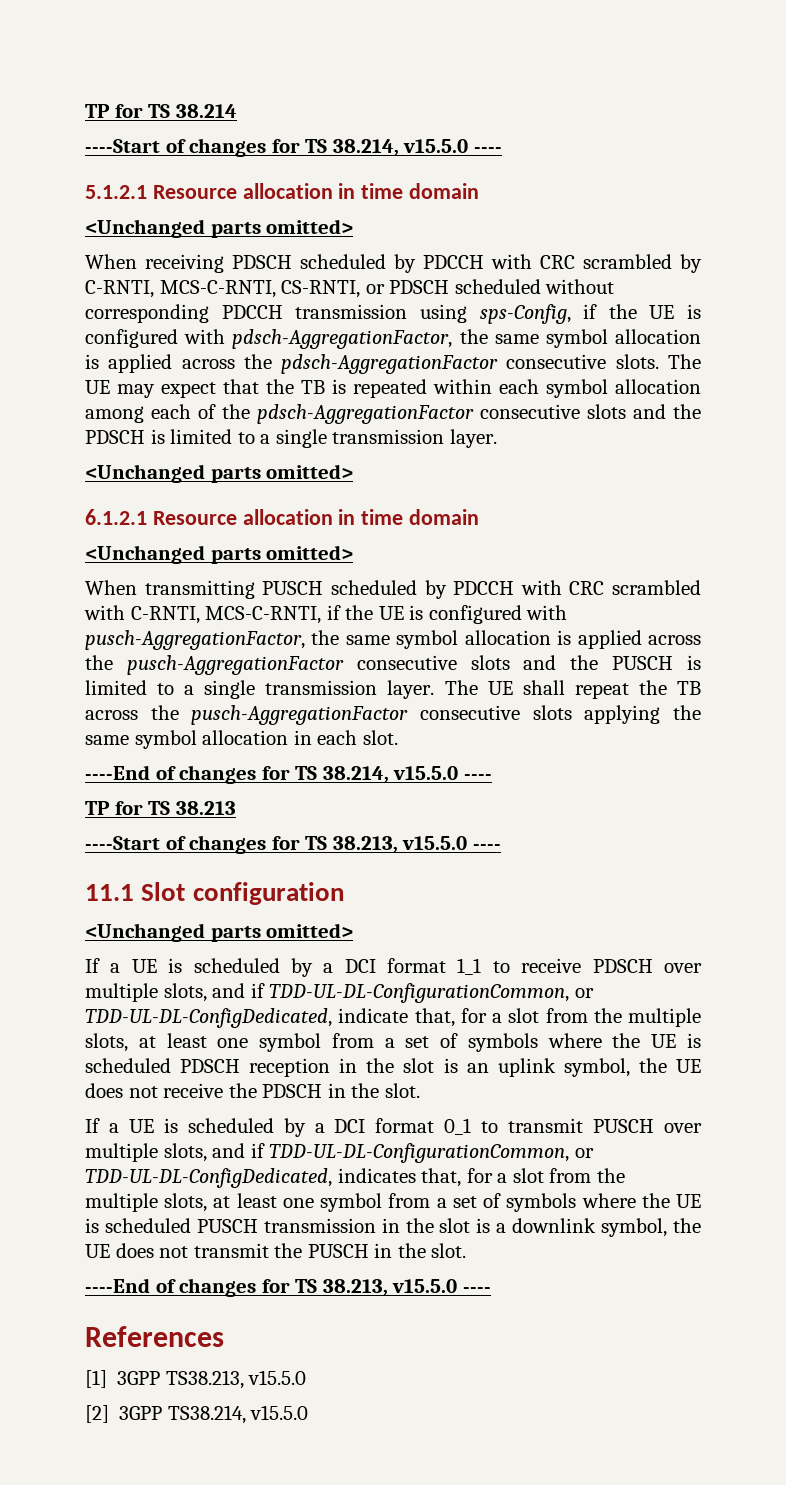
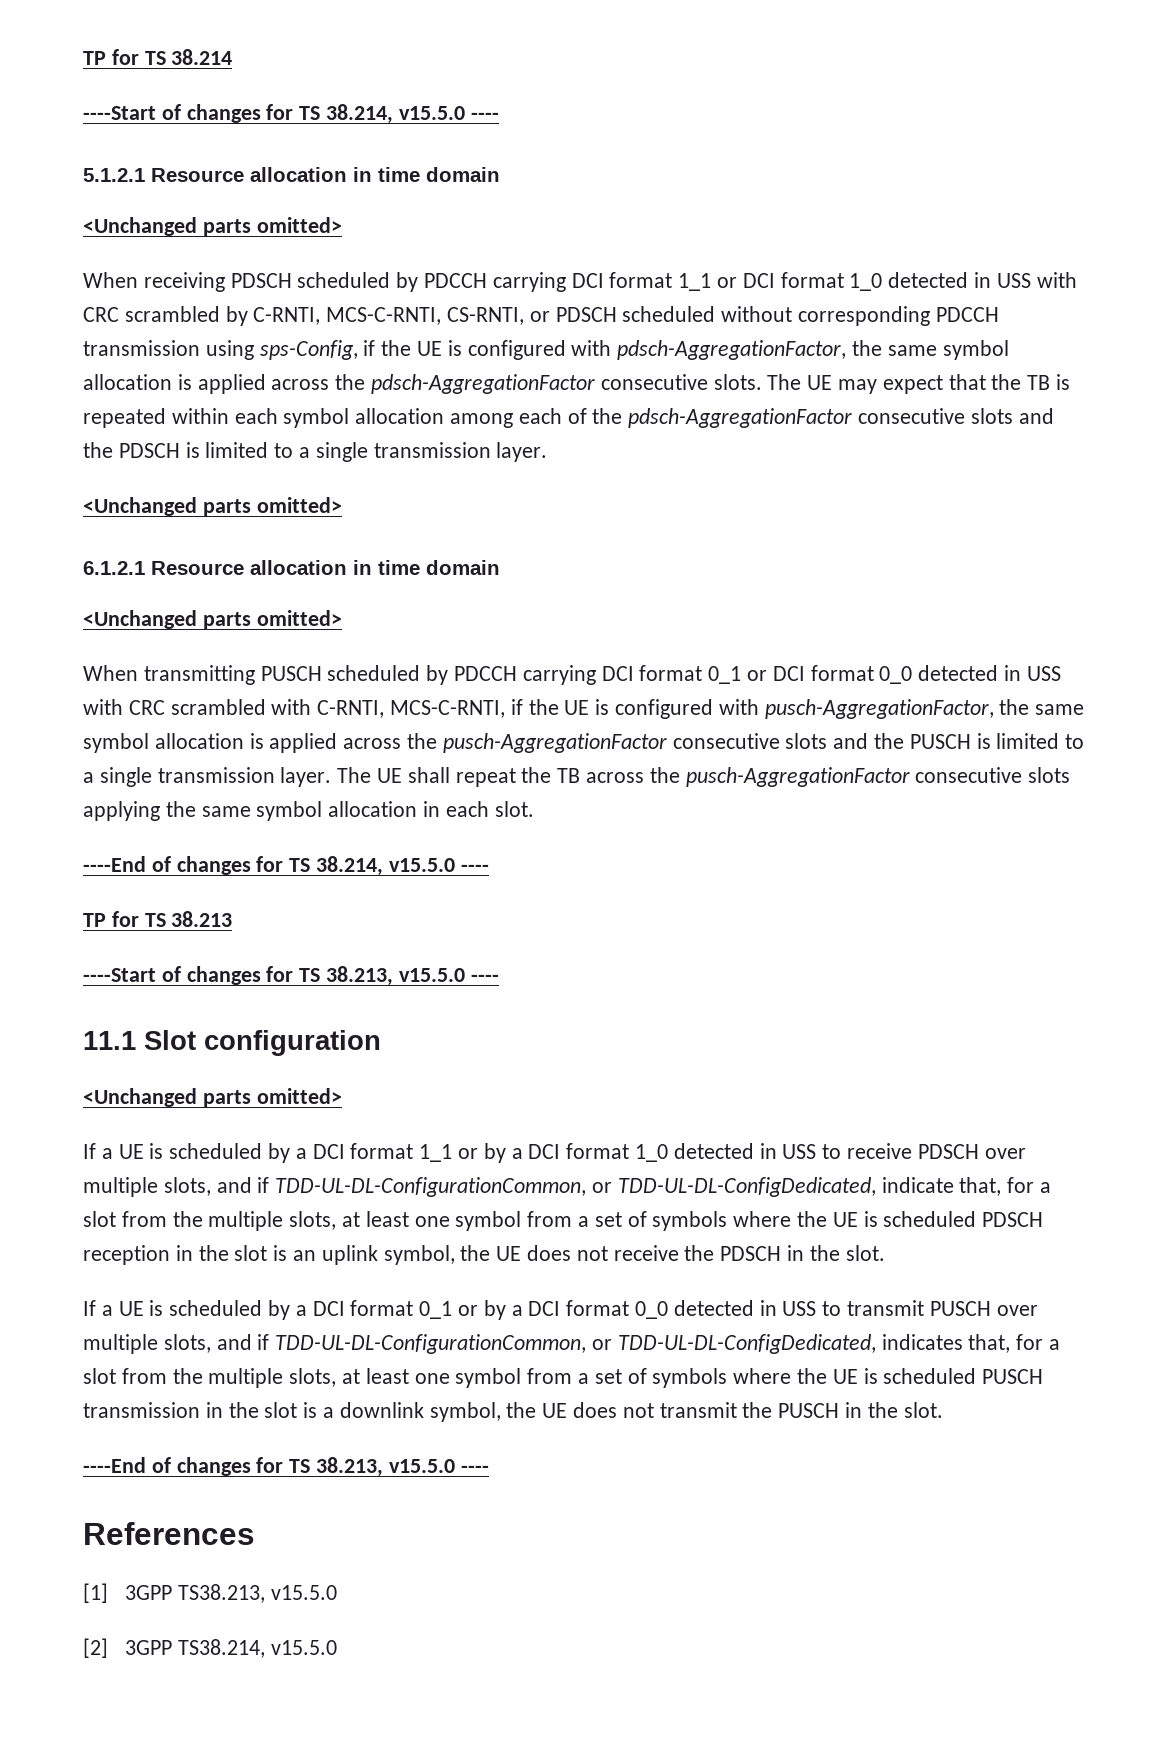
(484, 262) none -> [492,272,1031,292] carrying DCI format 1_1 or DCI format 1_0 detected in USS
(515, 588) none -> [522,665,1061,685] carrying DCI format 0_1 or DCI format 0_0 detected in USS
(482, 966) none -> [458,1143,817,1163] or by a DCI format 1_0 detected in USS
(472, 1126) none -> [458,1300,817,1320] or by a DCI format 0_0 detected in USS

